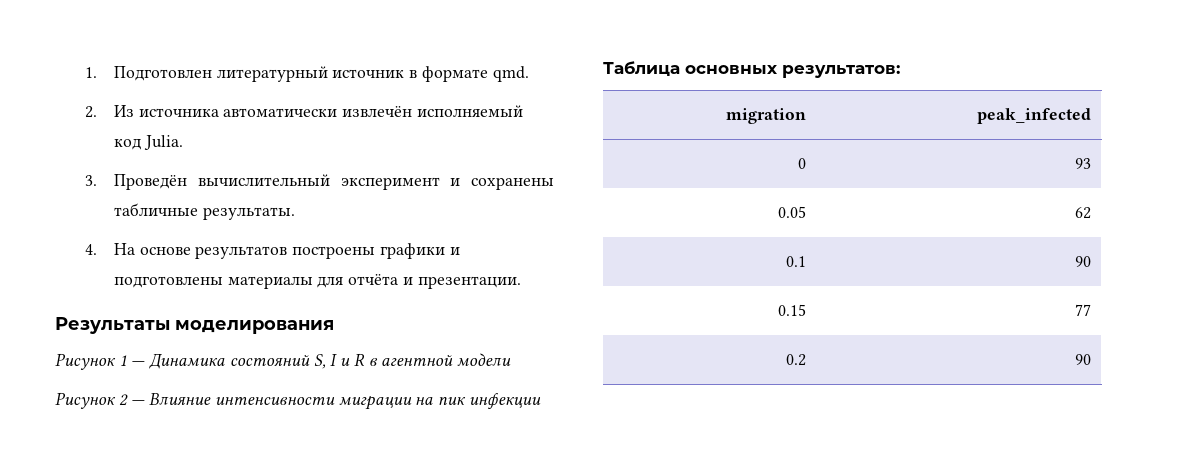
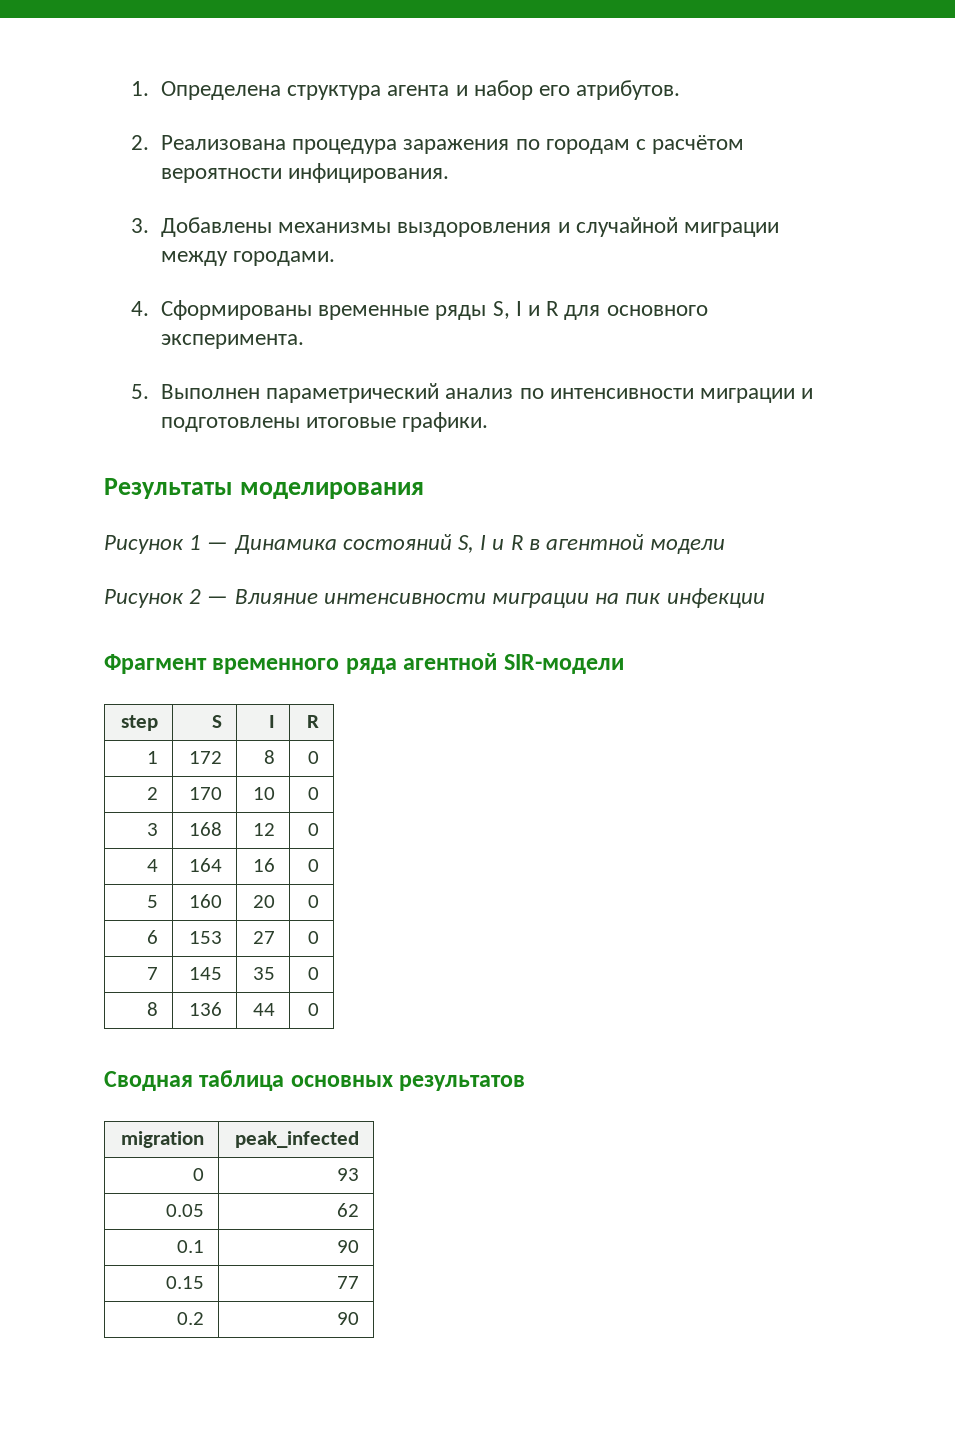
[113,66,529,82] [84,105,523,118] [113,135,183,150] [84,174,554,190] [113,203,295,220] [84,243,460,259] [113,274,521,289] Подготовлен литературный источник в формате qmd. // 2. Из источника автоматически извлечён исполняемый код Julia. // 3. Проведён вычислительный эксперимент и сохранены табличные результаты. // 4. На основе результатов построены графики и подготовлены материалы для отчёта и презентации. -> [160,80,681,100] [131,135,745,154] [160,163,450,183] [131,217,780,237] [160,251,336,266] [131,300,708,320] [160,334,304,349] [131,383,814,403] [160,412,489,432] Определена структура агента и набор его атрибутов. // 2. Реализована процедура заражения по городам с расчётом вероятности инфицирования. // 3. Добавлены механизмы выздоровления и случайной миграции между городами. // 4. Сформированы временные ряды S, I и R для основного эксперимента. // 5. Выполнен параметрический анализ по интенсивности миграции и подготовлены итоговые графики.
[603,61,900,78] Таблица основных результатов: -> [104,653,624,674] [120,715,158,731] [211,715,222,728] [268,715,275,728] [306,715,319,728] [146,751,158,764] [188,751,222,764] [263,750,275,764] [307,751,319,764] [146,787,158,800] [188,787,222,800] [252,787,275,800] [307,787,319,800] [146,823,158,836] [188,822,222,836] [252,823,275,836] [307,823,319,836] [146,859,158,872] [188,858,222,872] [252,858,275,872] [307,859,319,872] [146,895,158,908] [188,894,222,908] [252,895,275,908] [307,895,319,908] [146,930,158,944] [188,931,222,944] [252,931,275,944] [307,931,319,944] [146,967,158,980] [188,967,222,980] [252,967,275,980] [307,967,319,980] [146,1002,158,1016] [188,1002,222,1016] [252,1003,275,1016] [307,1003,319,1016] [104,1070,526,1091] Фрагмент временного ряда агентной SIR-модели // step | S | I | R // 1 | 172 | 8 | 0 // 2 | 170 | 10 | 0 // 3 | 168 | 12 | 0 // 4 | 164 | 16 | 0 // 5 | 160 | 20 | 0 // 6 | 153 | 27 | 0 // 7 | 145 | 35 | 0 // 8 | 136 | 44 | 0 // Сводная таблица основных результатов

